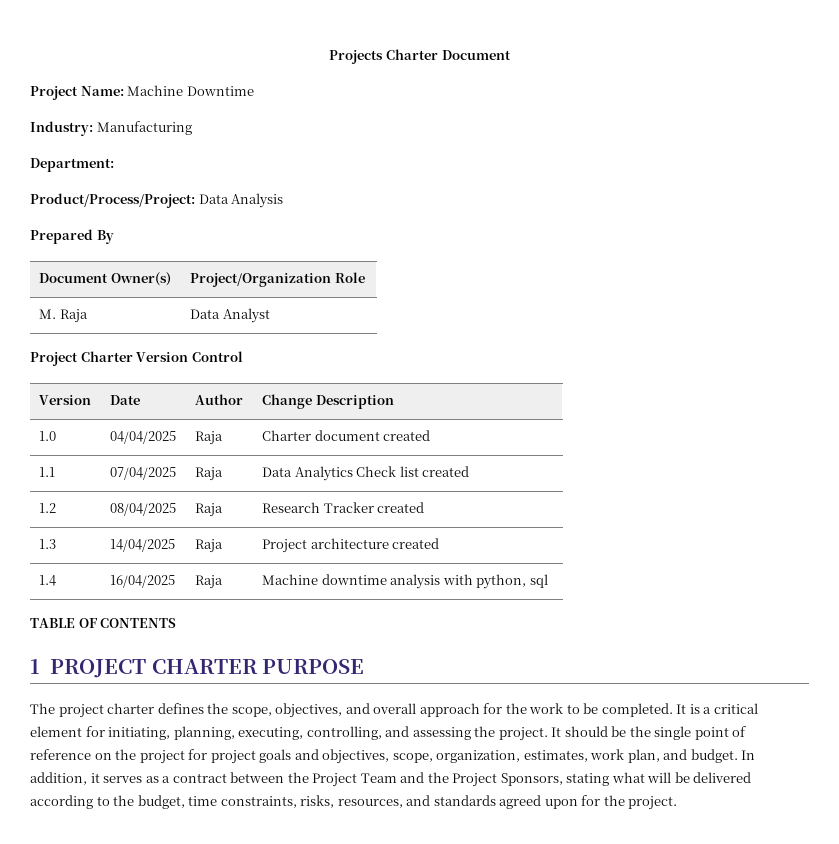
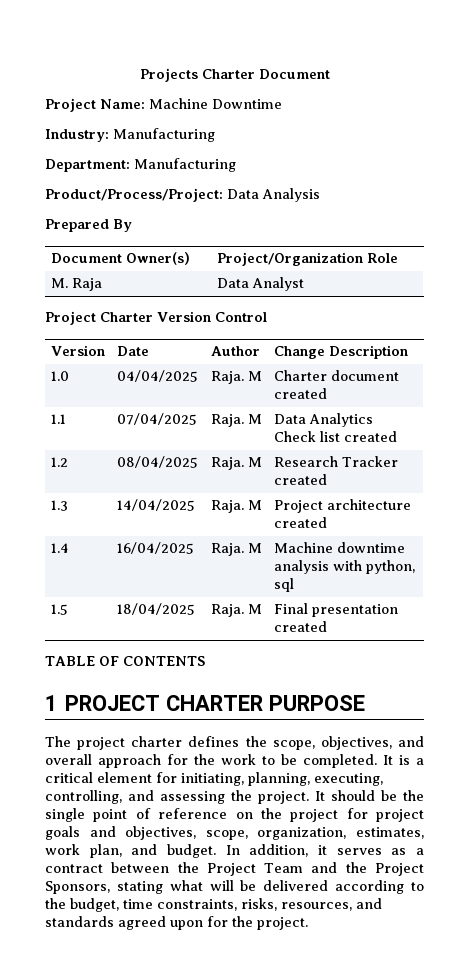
(114, 165) none -> [134,158,236,172] Manufacturing
[195,431,224,445] Raja -> [210,371,262,384] Raja. M
[195,467,224,481] Raja -> [210,414,262,427] Raja. M
[195,503,224,517] Raja -> [210,457,262,470] Raja. M
[195,539,224,553] Raja -> [210,500,262,513] Raja. M
[195,575,224,589] Raja -> [210,543,262,556] Raja. M
(548, 581) none -> [50,604,68,615] [116,603,195,615] [210,604,262,617] [273,603,398,617] [273,621,327,632] // 1.5 | 18/04/2025 | Raja. M | Final presentation created

